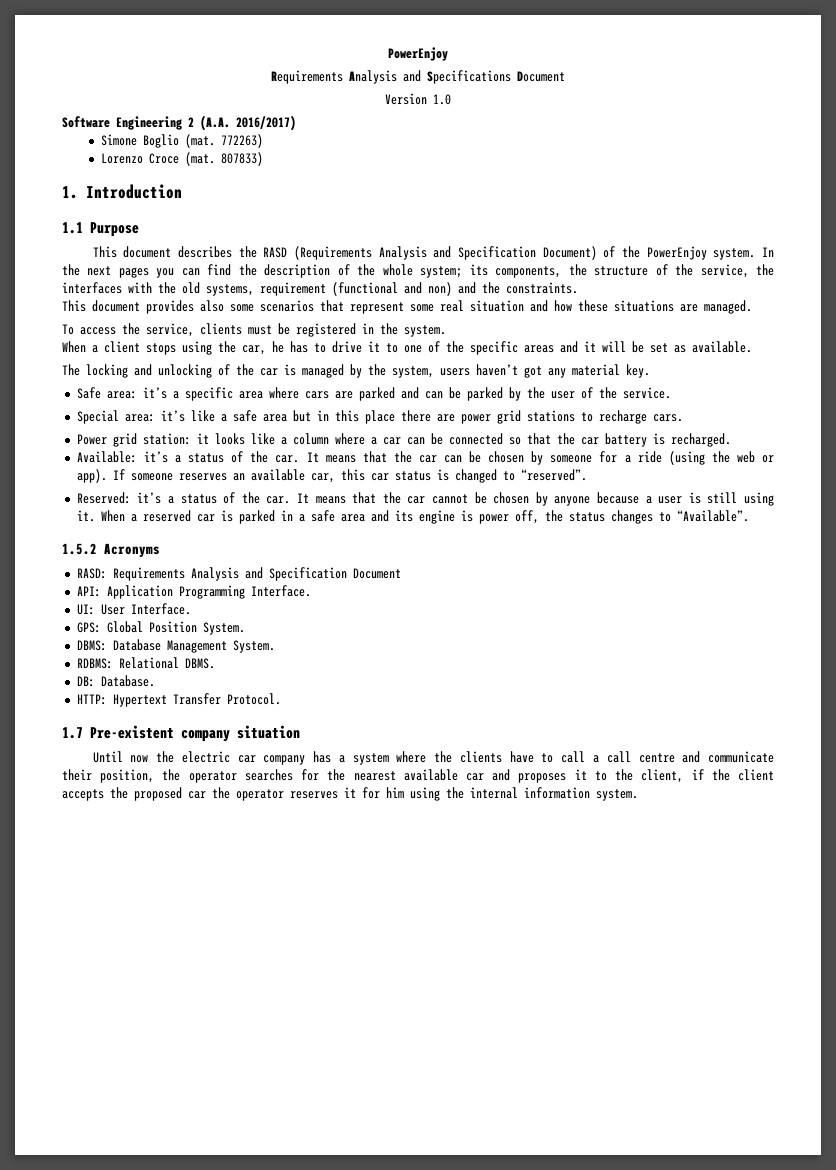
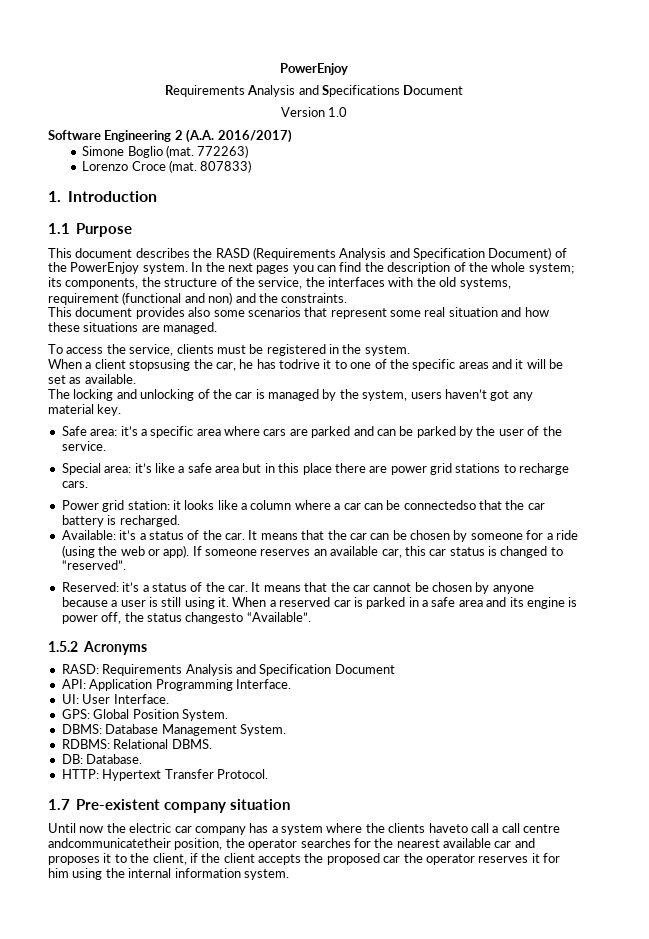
[146,341,212,355] stops using -> [129,359,191,371] stopsusing
[314,341,362,353] to drive -> [279,359,320,369] todrive
[448,433,521,445] connected so -> [403,500,476,510] connectedso
[610,510,671,524] changes to -> [185,612,244,624] changesto
[509,751,554,763] have to -> [428,823,468,833] haveto
[682,751,774,763] [62,769,92,781] and communicate their -> [48,838,171,848] andcommunicatetheir

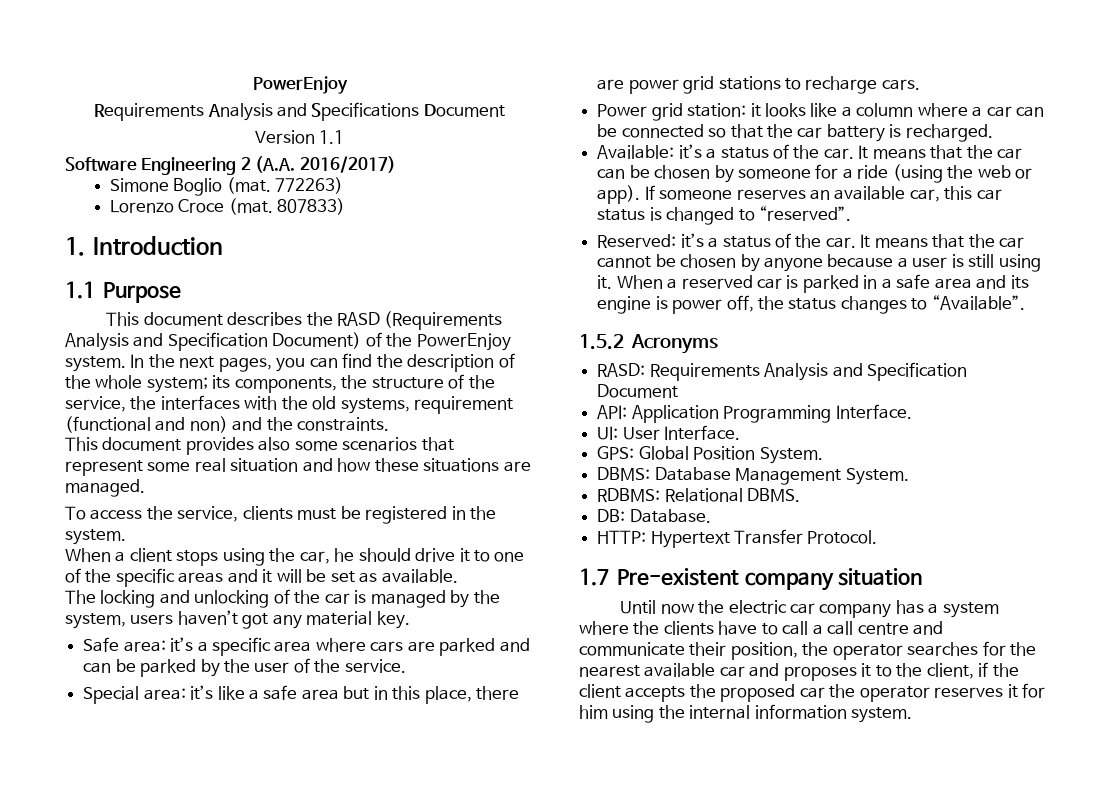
[328,107,348,117] 1.0 -> [319,130,345,144] 1.1
[256,265,290,274] pages -> [218,357,272,372] pages,
[129,359,191,371] stopsusing -> [176,548,265,566] stops using
[256,359,320,369] has todrive -> [358,548,456,562] should drive
[302,463,332,475] place -> [424,686,472,704] place,
[403,500,476,510] connectedso -> [621,124,727,138] connected so
[185,612,244,624] changesto -> [840,296,928,314] changes to
[428,823,468,833] haveto -> [718,621,778,635] have to
[48,838,171,848] andcommunicatetheir -> [913,621,944,635] [579,642,727,656] and communicate their

